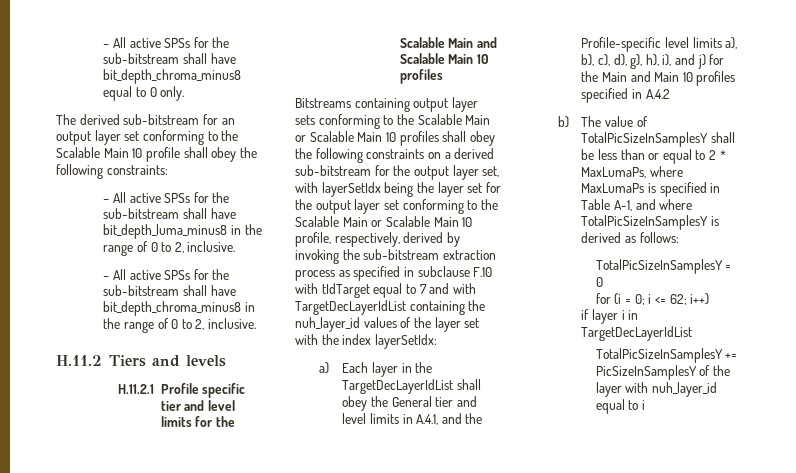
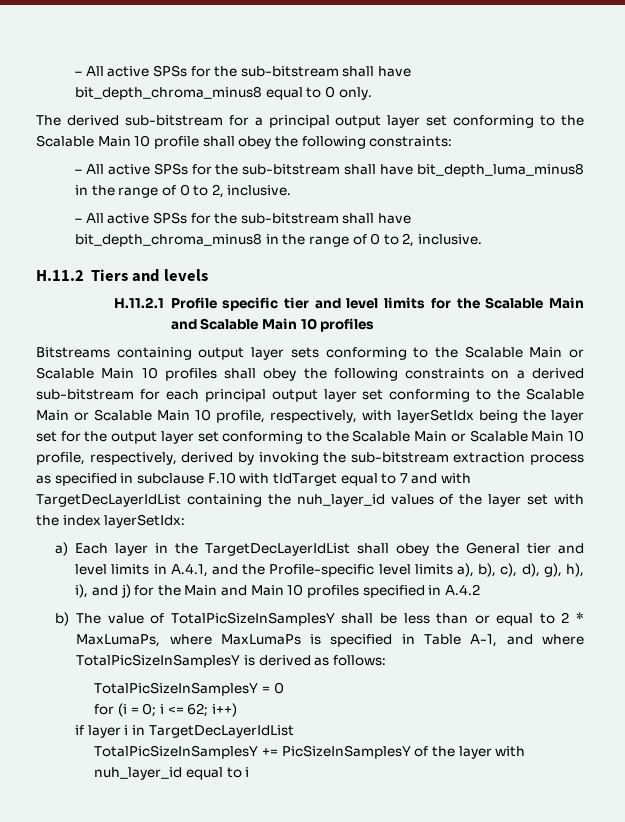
[221,118,235,125] an -> [254,115,330,128] a principal
[393,165,500,180] the output layer set, -> [165,388,584,402] [36,409,357,423] each principal output layer set conforming to the Scalable Main or Scalable Main 10 profile, respectively,

